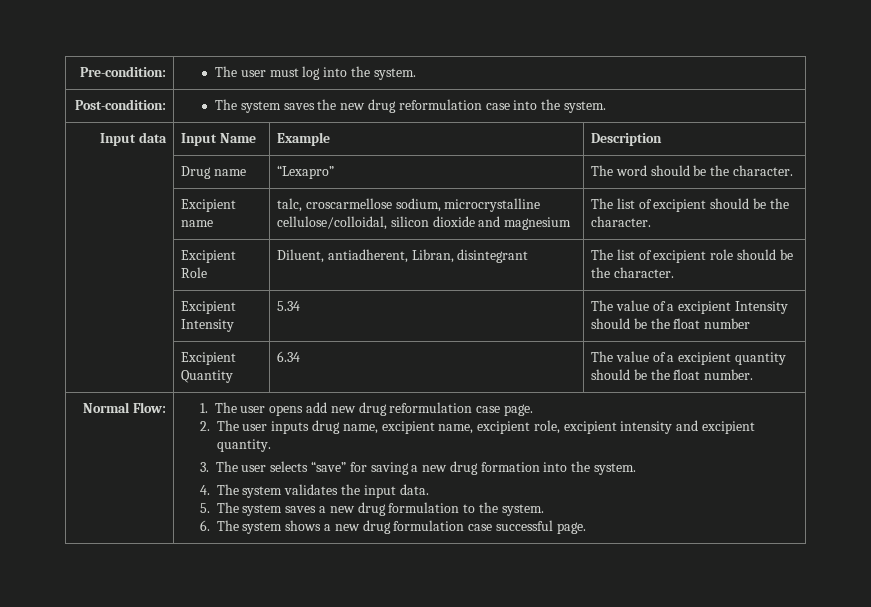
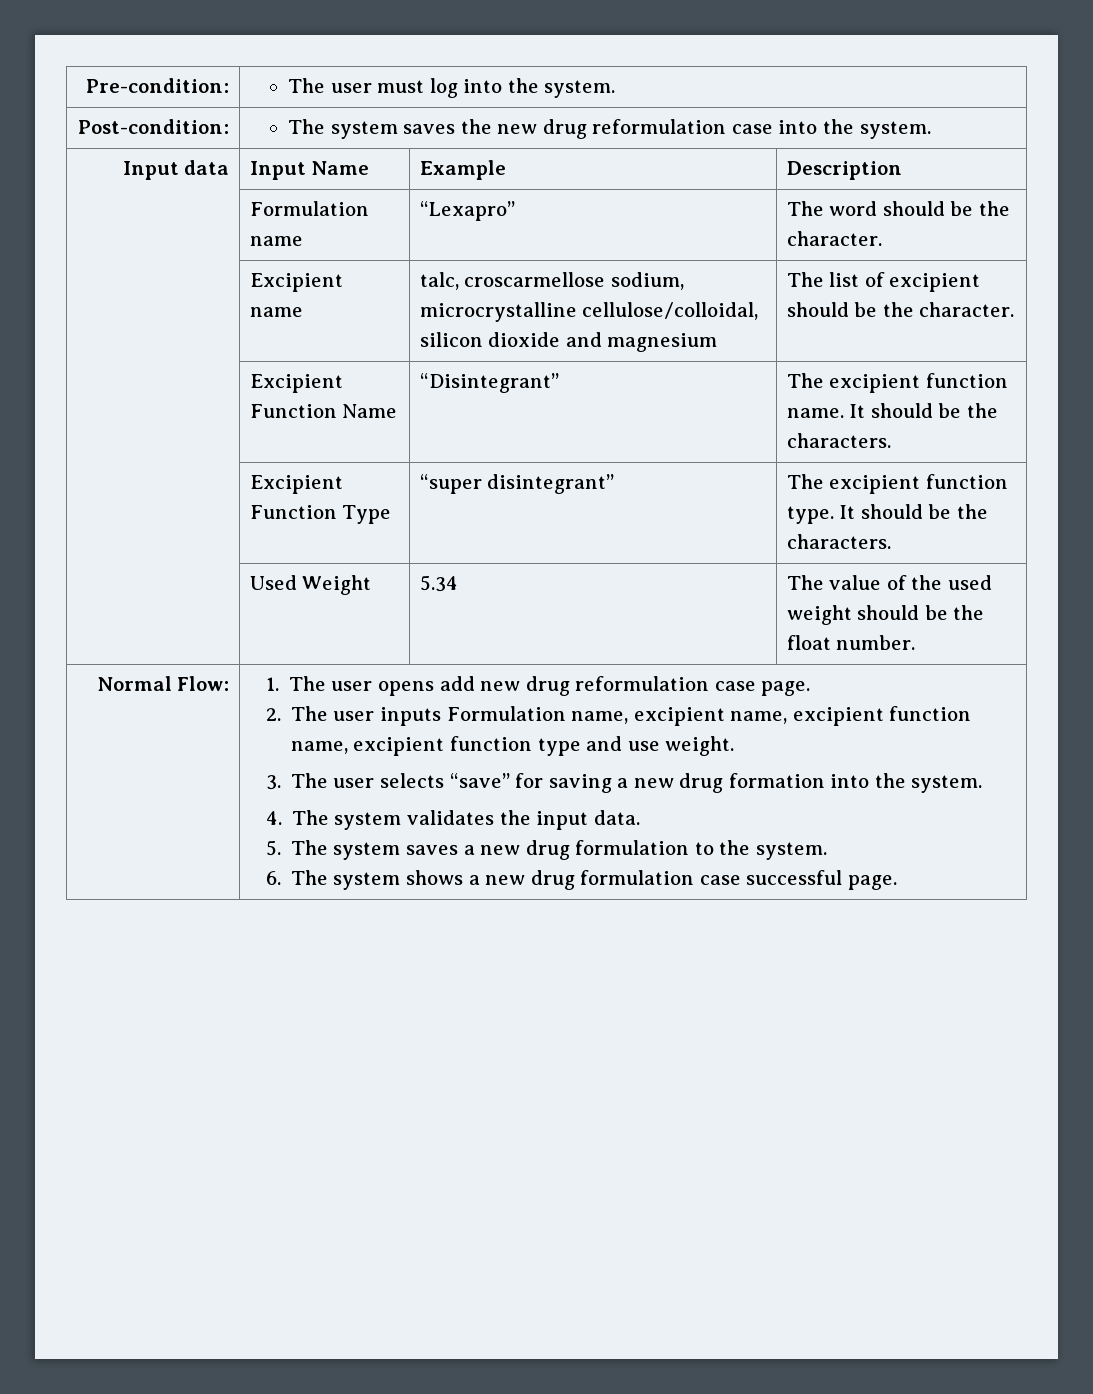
[181,166,212,179] Drug -> [249,201,369,216] Formulation
[181,267,208,278] [277,249,529,263] [591,249,793,263] [591,267,674,278] [181,301,237,314] [181,319,235,332] [277,301,301,311] [591,300,789,314] [591,318,751,329] [181,352,237,365] [181,370,234,383] [277,351,301,362] [591,351,787,365] Role | Diluent, antiadherent, Libran, disintegrant | The list of excipient role should be the character. // | Excipient Intensity | 5.34 | The value of a excipient Intensity should be the float number // | Excipient Quantity | 6.34 | The value of a excipient quantity -> [249,404,398,418] [419,373,559,393] [786,373,1008,393] [786,403,998,418] [786,433,891,448] [249,475,343,494] [249,505,392,524] [419,474,615,494] [786,474,1008,494] [786,504,988,524] [786,534,891,549] [249,575,372,595] [419,575,458,592] [786,575,992,590] [786,605,852,625] Function Name | “Disintegrant” | The excipient function name. It should be the characters. // | Excipient Function Type | “super disintegrant” | The excipient function type. It should be the characters. // | Used Weight | 5.34 | The value of the used weight
[312,420,341,434] drug -> [446,706,566,721] Formulation
[533,420,756,434] [216,439,271,452] role, excipient intensity and excipient quantity. -> [889,706,972,721] [290,736,735,756] function name, excipient function type and use weight.

